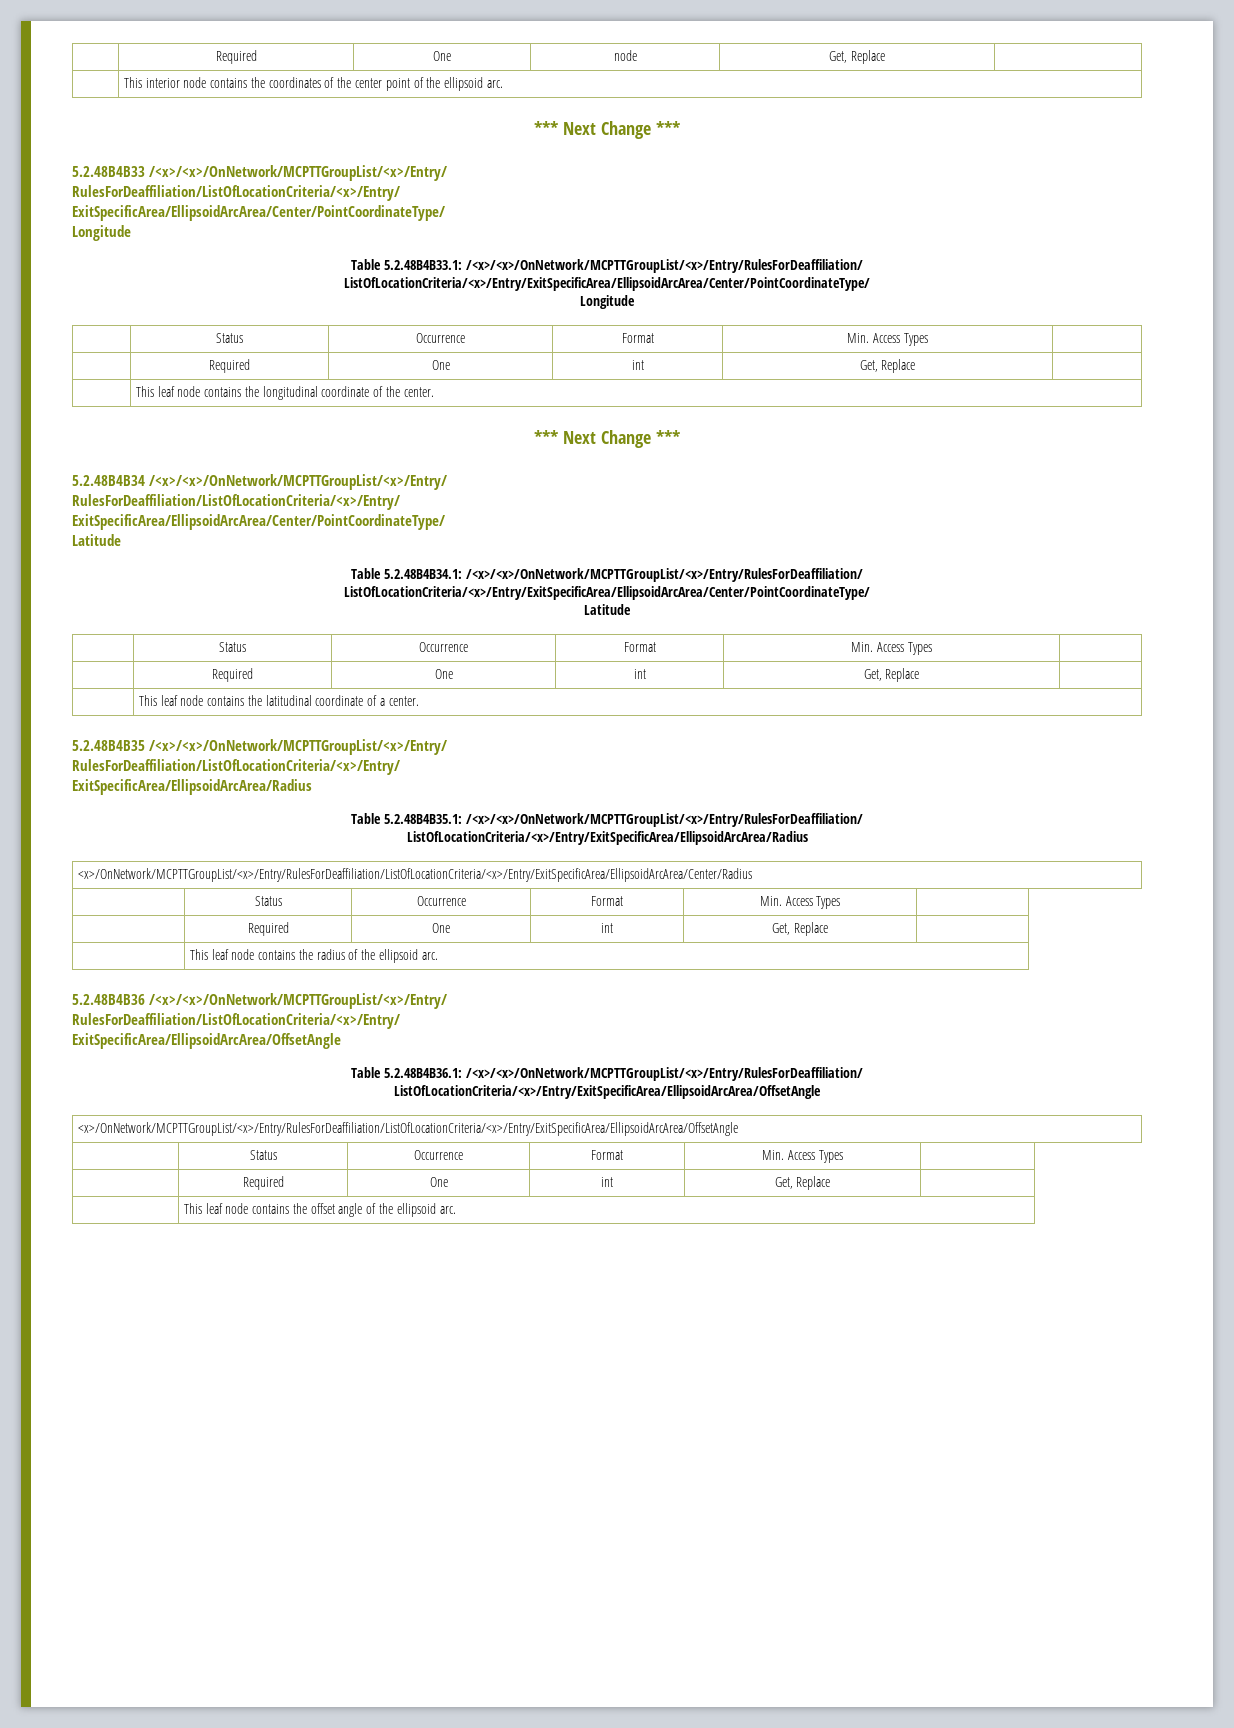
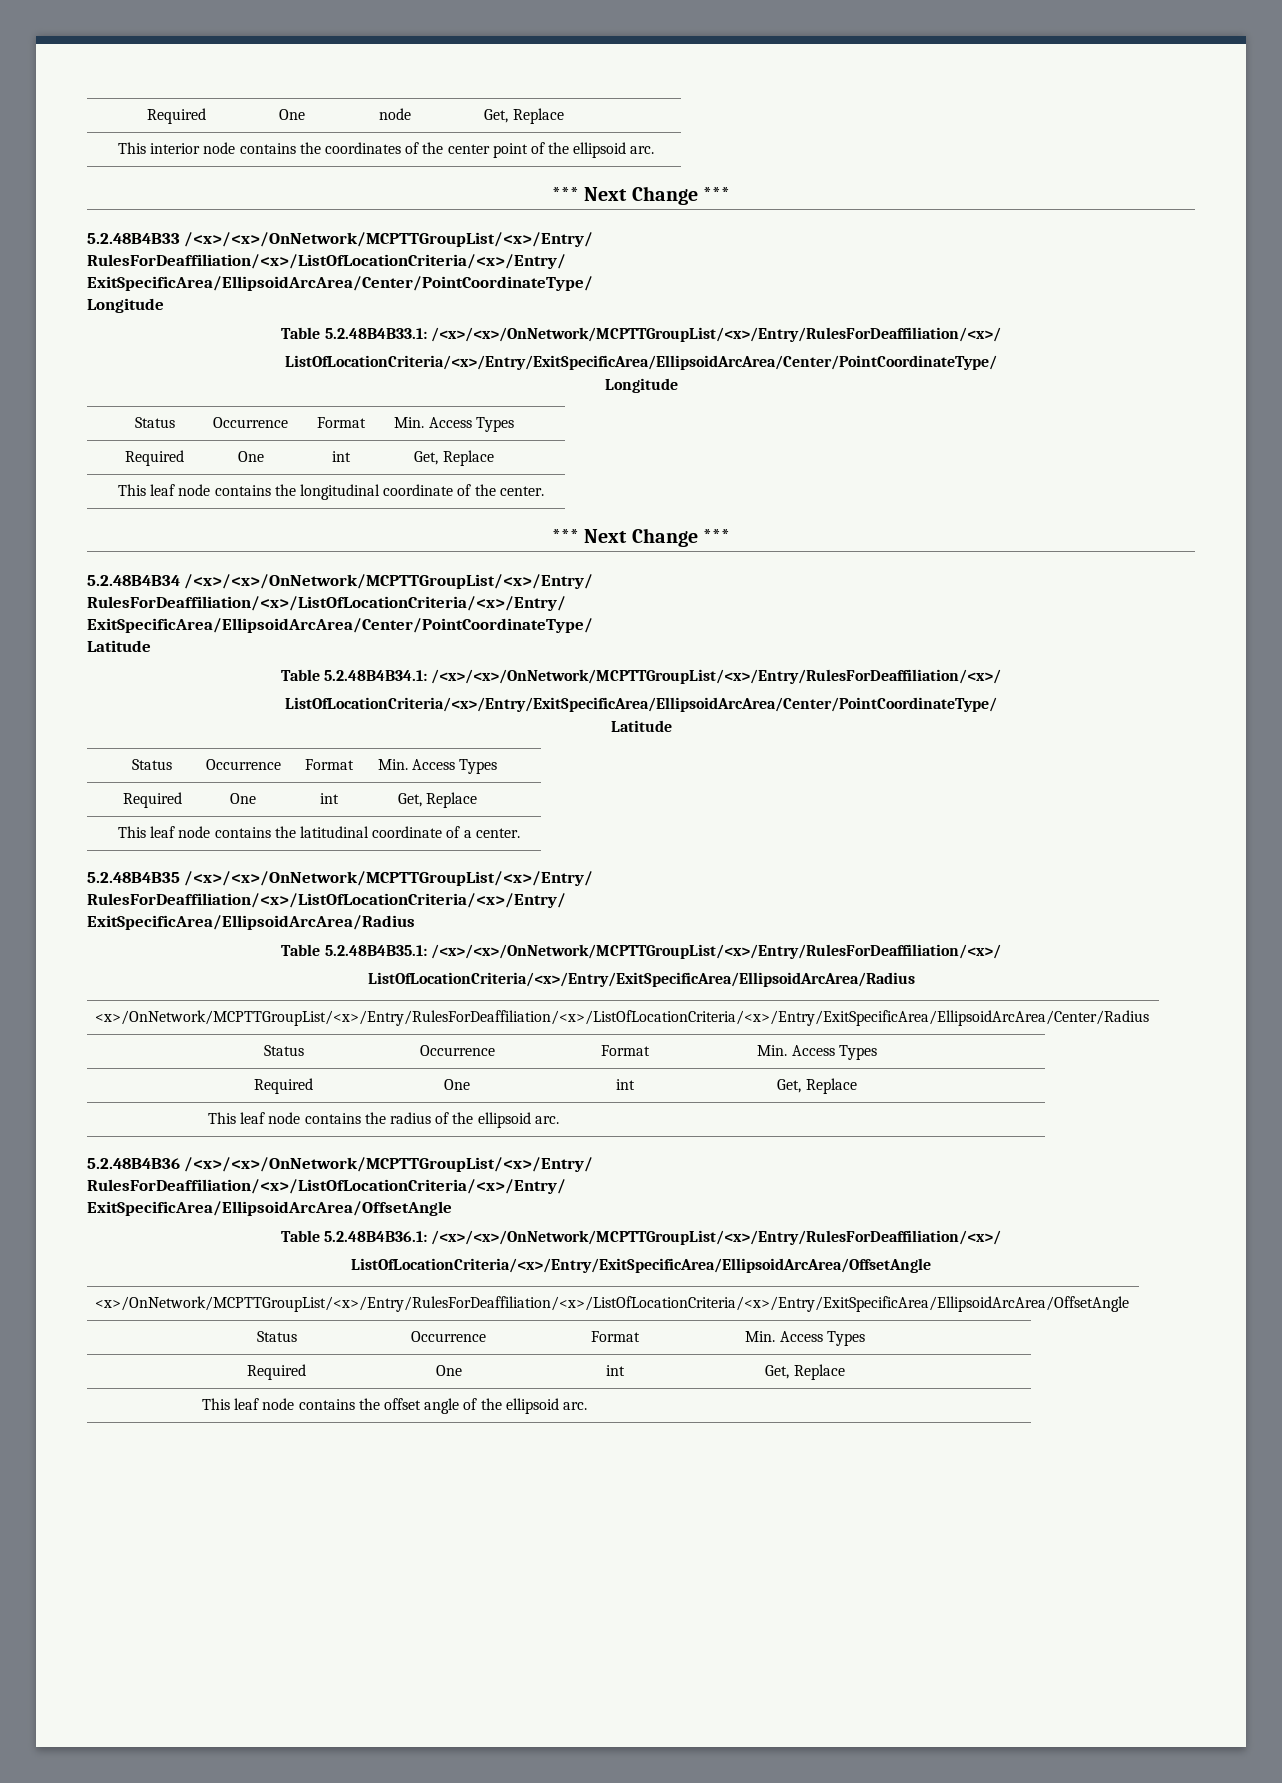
[72,185,400,201] RulesForDeaffiliation/ListOfLocationCriteria/<x>/Entry/ -> [87,254,566,269] RulesForDeaffiliation/<x>/ListOfLocationCriteria/<x>/Entry/
[465,259,863,273] /<x>/<x>/OnNetwork/MCPTTGroupList/<x>/Entry/RulesForDeaffiliation/ -> [430,327,1001,342] /<x>/<x>/OnNetwork/MCPTTGroupList/<x>/Entry/RulesForDeaffiliation/<x>/
[72,494,400,510] RulesForDeaffiliation/ListOfLocationCriteria/<x>/Entry/ -> [87,596,566,611] RulesForDeaffiliation/<x>/ListOfLocationCriteria/<x>/Entry/
[465,568,863,582] /<x>/<x>/OnNetwork/MCPTTGroupList/<x>/Entry/RulesForDeaffiliation/ -> [431,669,1002,684] /<x>/<x>/OnNetwork/MCPTTGroupList/<x>/Entry/RulesForDeaffiliation/<x>/
[72,759,400,775] RulesForDeaffiliation/ListOfLocationCriteria/<x>/Entry/ -> [87,893,566,908] RulesForDeaffiliation/<x>/ListOfLocationCriteria/<x>/Entry/
[465,813,863,827] /<x>/<x>/OnNetwork/MCPTTGroupList/<x>/Entry/RulesForDeaffiliation/ -> [430,944,1001,959] /<x>/<x>/OnNetwork/MCPTTGroupList/<x>/Entry/RulesForDeaffiliation/<x>/
[77,868,752,882] <x>/OnNetwork/MCPTTGroupList/<x>/Entry/RulesForDeaffiliation/ListOfLocationCriteria/<x>/Entry/ExitSpecificArea/EllipsoidArcArea/Center/Radius -> [95,1010,1150,1026] <x>/OnNetwork/MCPTTGroupList/<x>/Entry/RulesForDeaffiliation/<x>/ListOfLocationCriteria/<x>/Entry/ExitSpecificArea/EllipsoidArcArea/Center/Radius
[72,1013,400,1029] RulesForDeaffiliation/ListOfLocationCriteria/<x>/Entry/ -> [87,1179,566,1194] RulesForDeaffiliation/<x>/ListOfLocationCriteria/<x>/Entry/
[465,1067,863,1081] /<x>/<x>/OnNetwork/MCPTTGroupList/<x>/Entry/RulesForDeaffiliation/ -> [431,1230,1002,1245] /<x>/<x>/OnNetwork/MCPTTGroupList/<x>/Entry/RulesForDeaffiliation/<x>/
[77,1122,738,1136] <x>/OnNetwork/MCPTTGroupList/<x>/Entry/RulesForDeaffiliation/ListOfLocationCriteria/<x>/Entry/ExitSpecificArea/EllipsoidArcArea/OffsetAngle -> [95,1296,1130,1312] <x>/OnNetwork/MCPTTGroupList/<x>/Entry/RulesForDeaffiliation/<x>/ListOfLocationCriteria/<x>/Entry/ExitSpecificArea/EllipsoidArcArea/OffsetAngle

